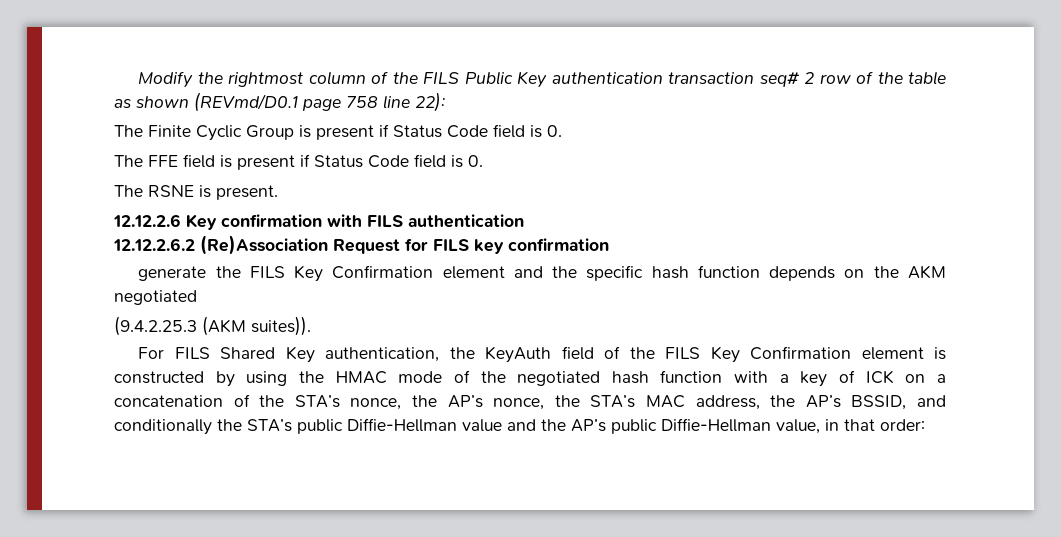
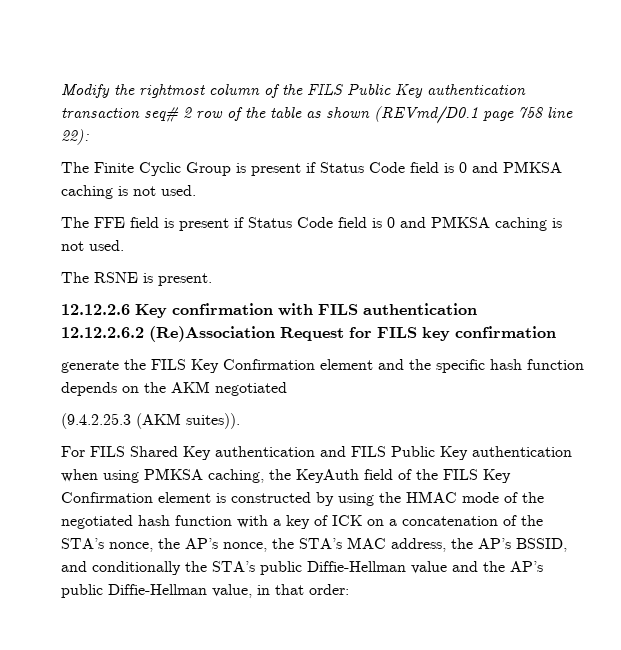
[547,125,562,137] 0. -> [459,161,562,173] [61,185,196,199] 0 and PMKSA caching is not used.
[468,155,483,167] 0. -> [387,216,562,231] [61,240,124,251] 0 and PMKSA caching is not used.
[325,347,440,362] authentication, -> [215,446,572,460] [61,468,264,483] authentication and FILS Public Key authentication when using PMKSA caching,

